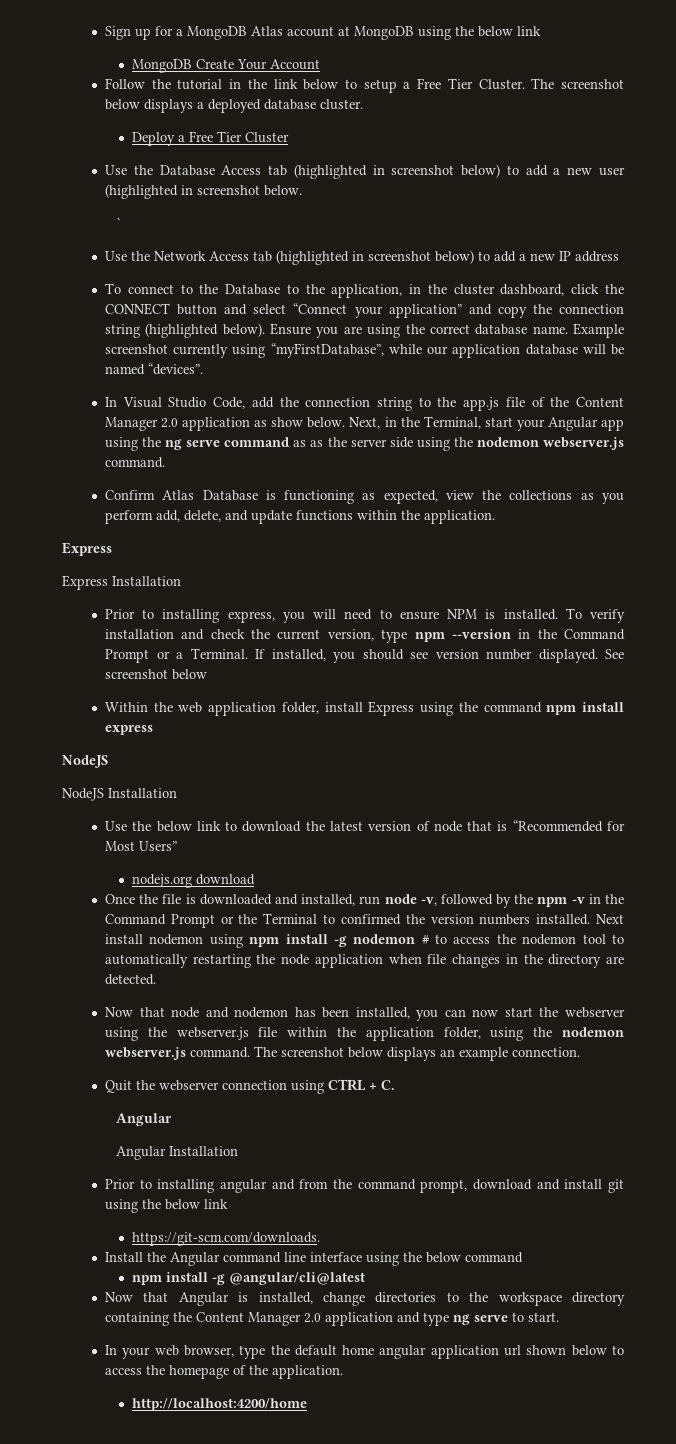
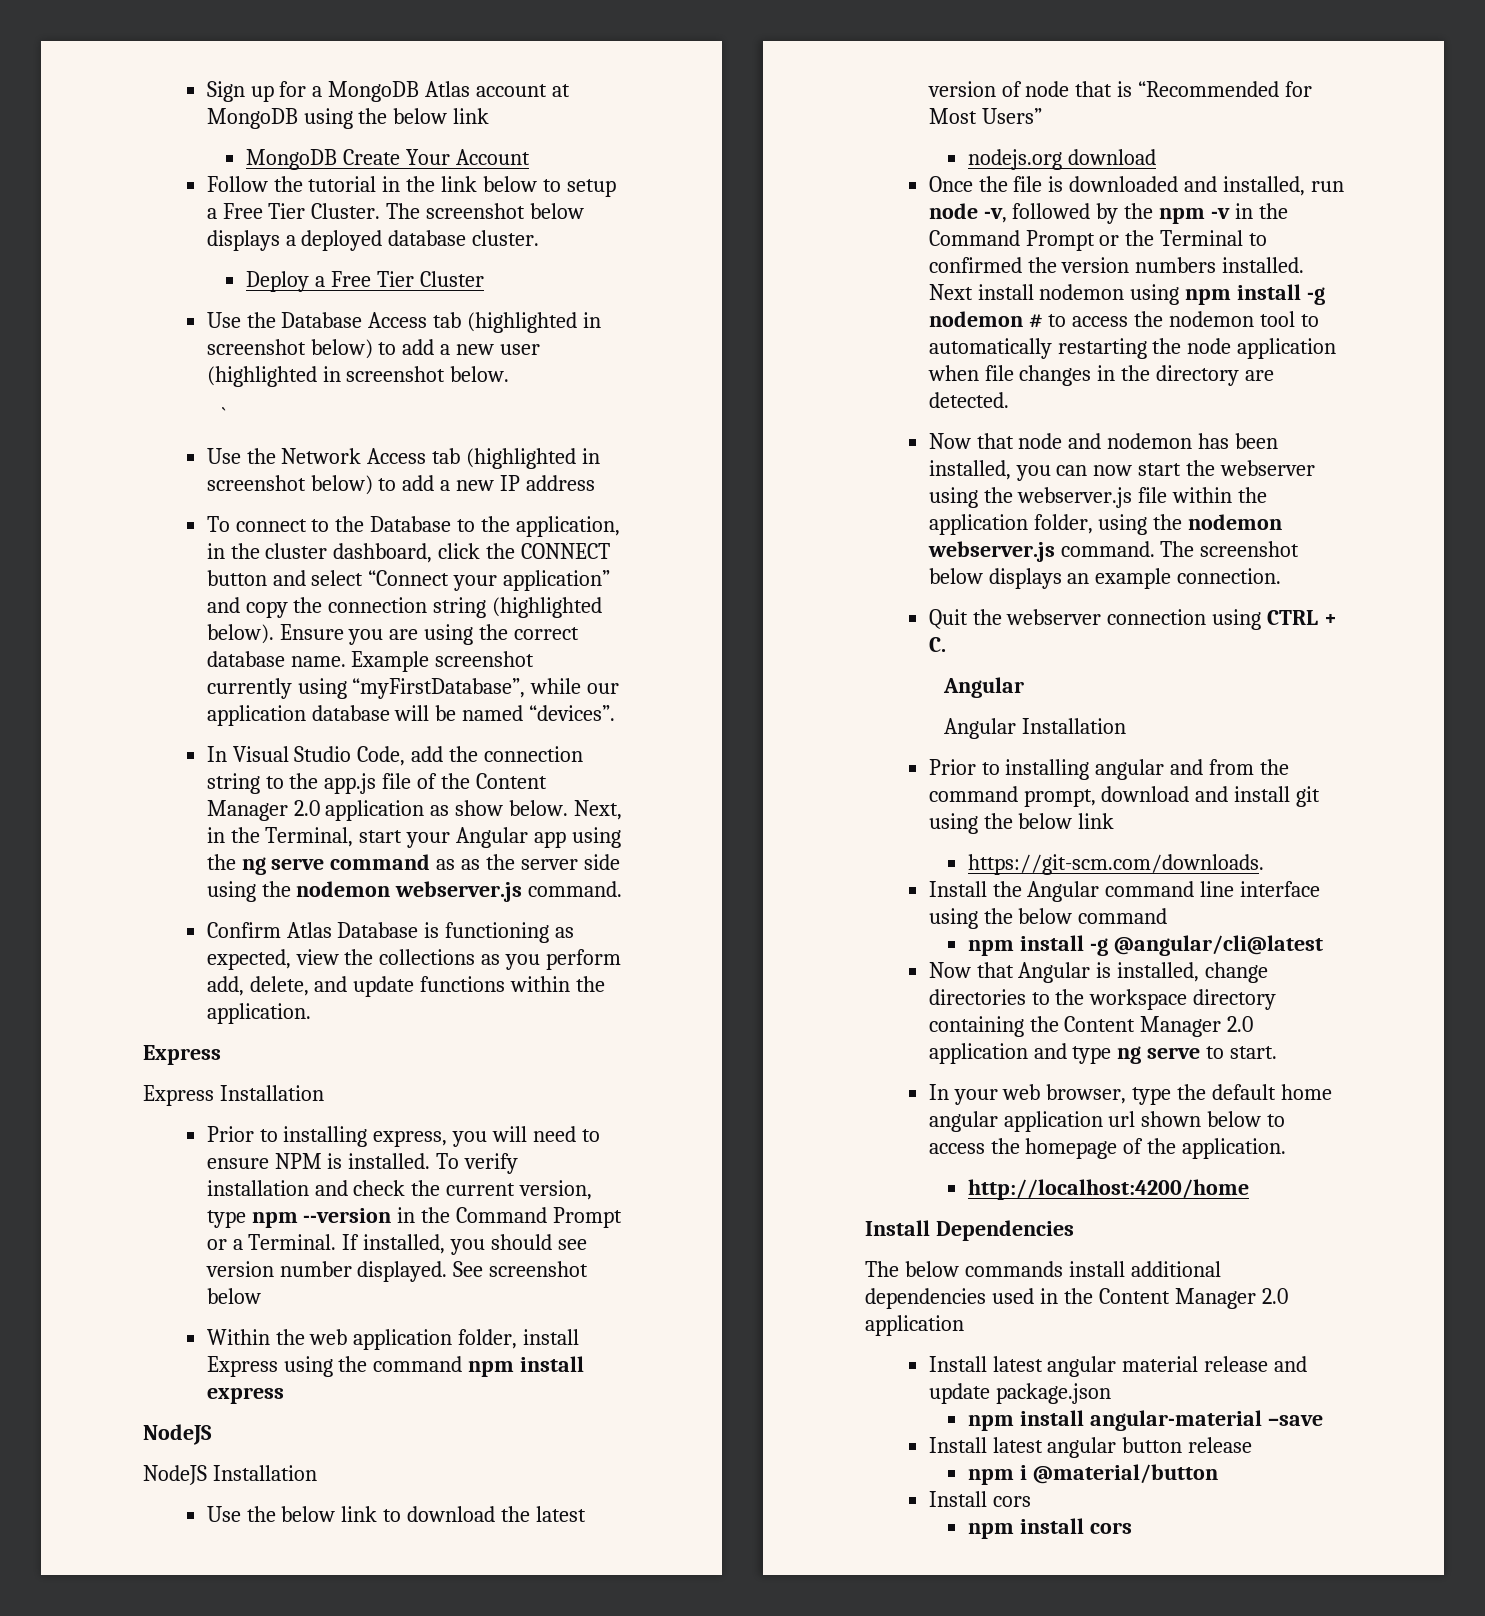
(308, 1404) none -> [865,1220,1074,1241] [865,1261,1221,1277] [865,1288,1288,1309] [865,1315,964,1336] [928,1356,1308,1377] [928,1383,1111,1404] [967,1410,1323,1431] [928,1437,1253,1458] [967,1464,1218,1485] [928,1491,1031,1507] [967,1518,1132,1539] // Install Dependencies // The below commands install additional dependencies used in the Content Manager 2.0 application // Install latest angular material release and update package.json // npm install angular-material –save // Install latest angular button release // npm i @material/button // Install cors // npm install cors

